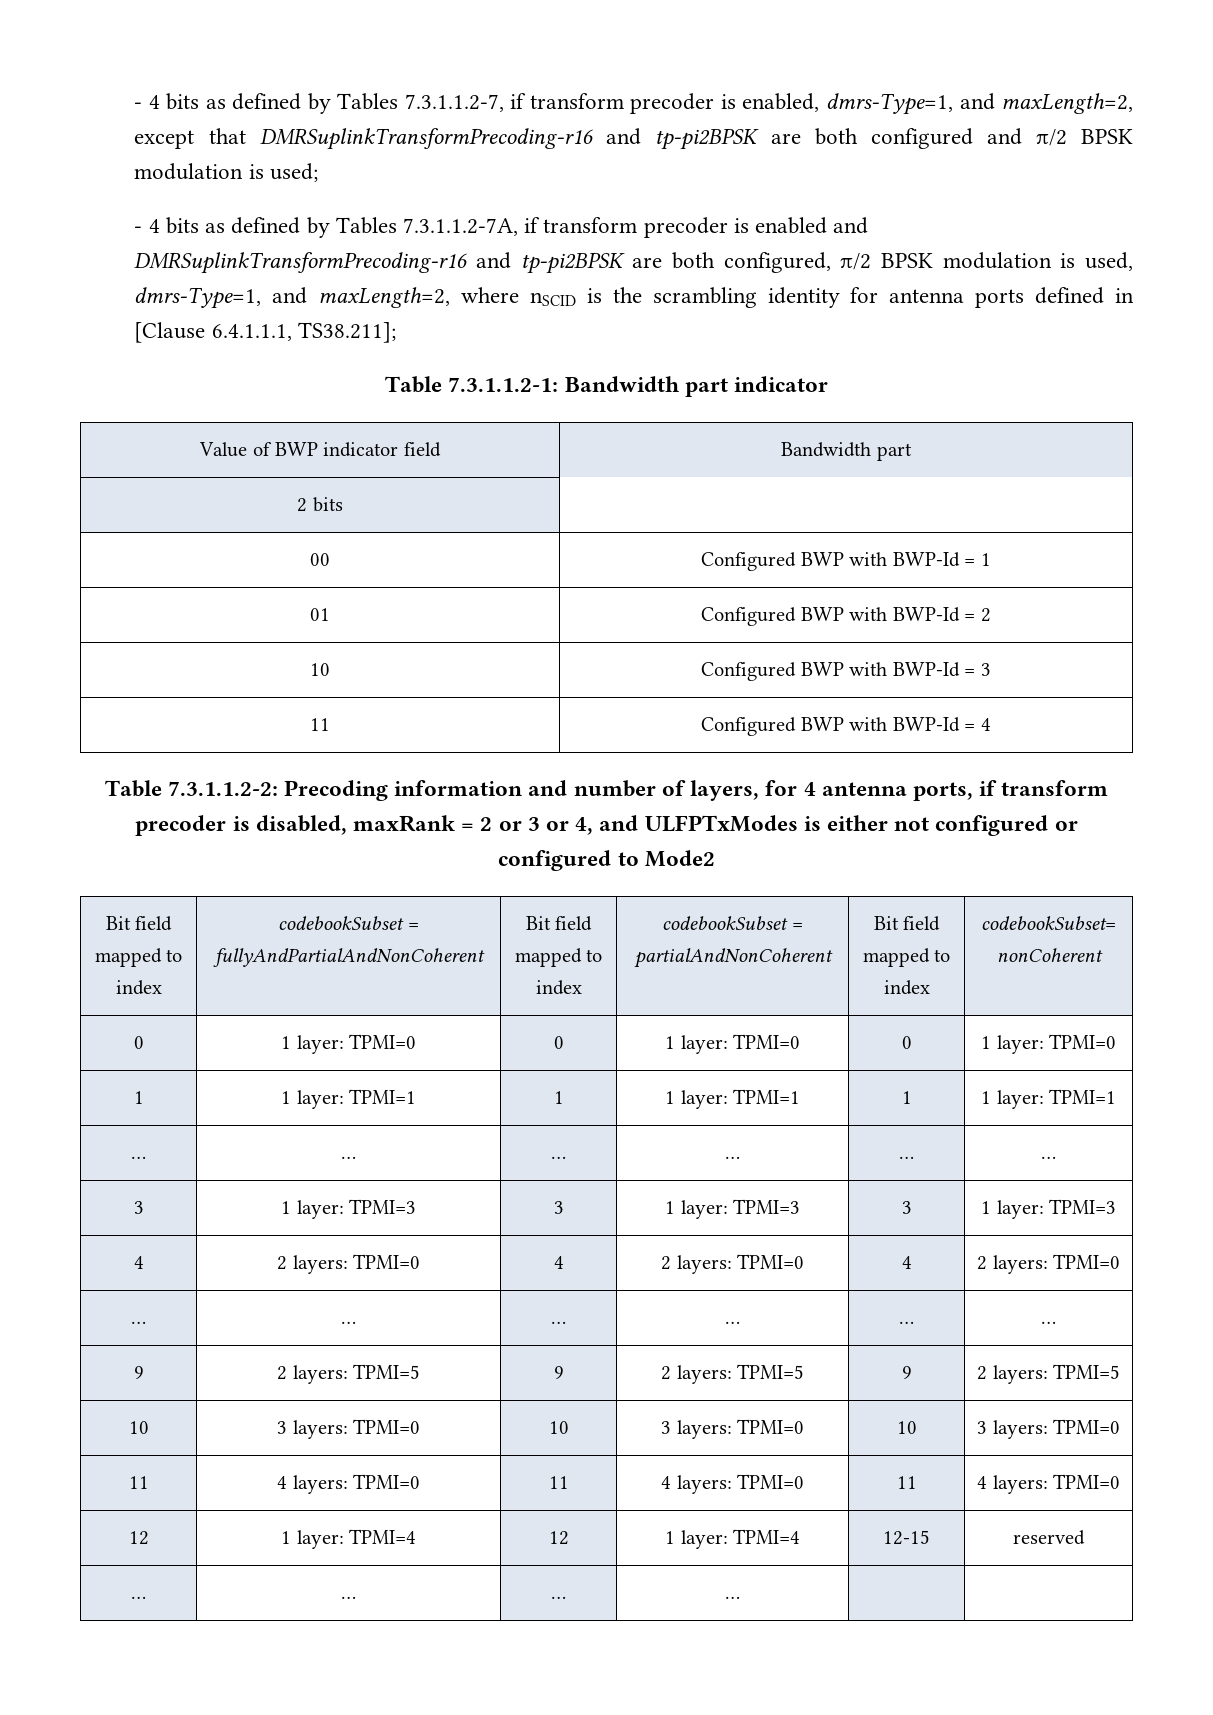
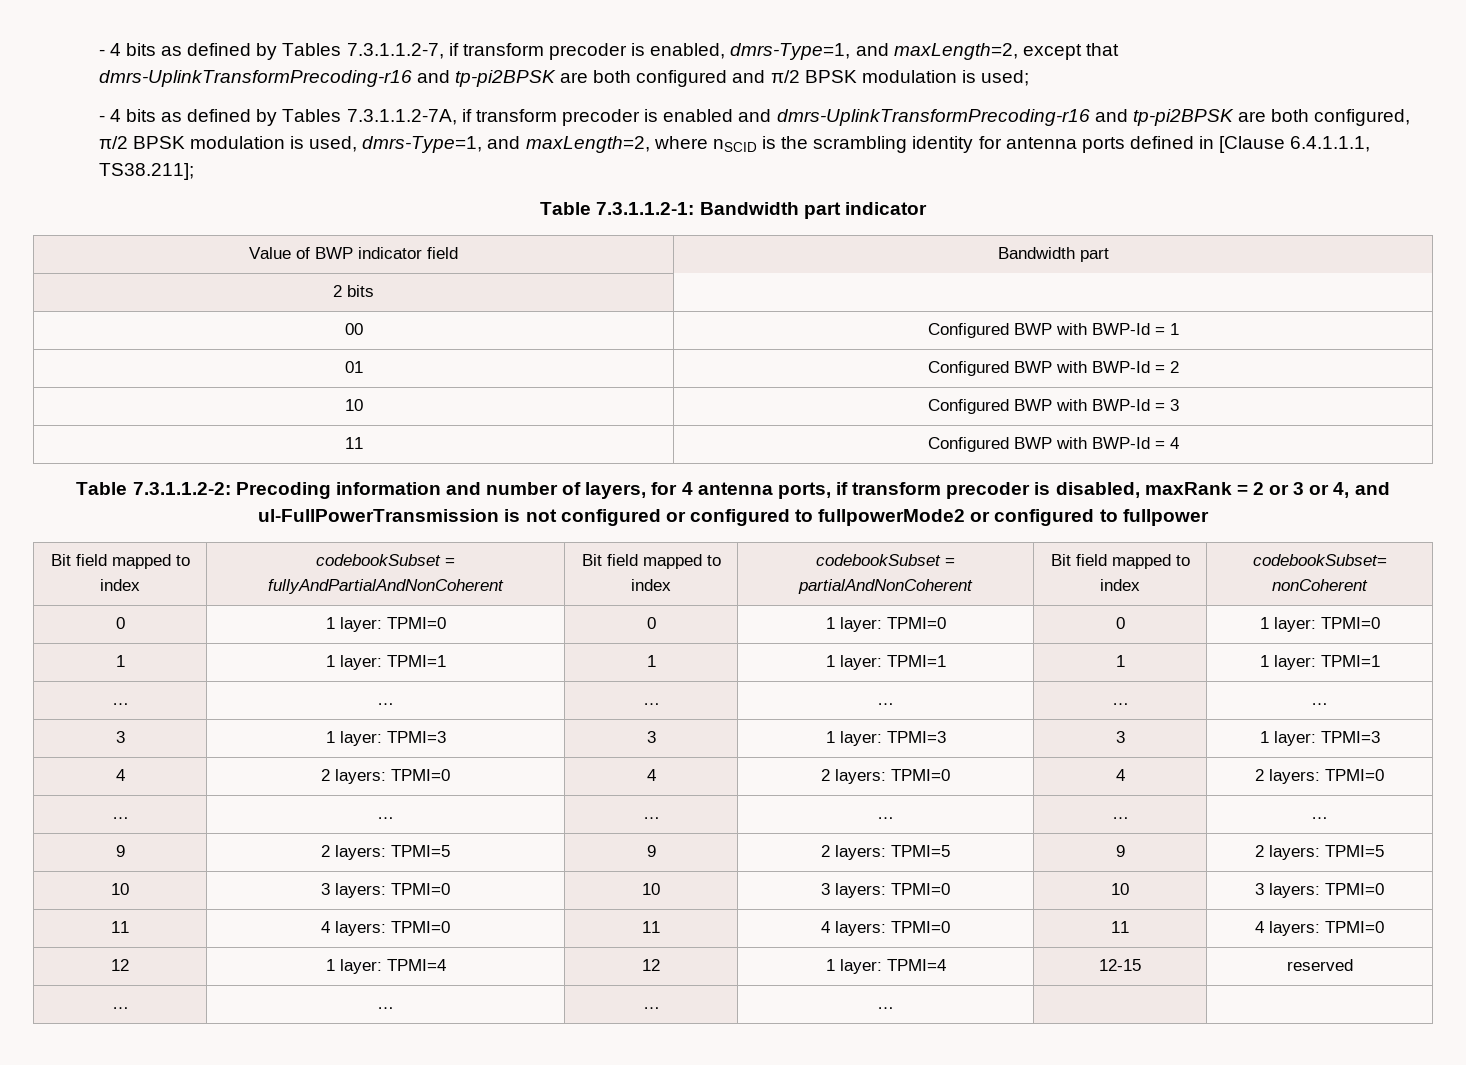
[259,128,593,150] DMRSuplinkTransformPrecoding-r16 -> [98,70,412,87] dmrs-UplinkTransformPrecoding-r16
[134,252,468,274] DMRSuplinkTransformPrecoding-r16 -> [776,109,1090,126] dmrs-UplinkTransformPrecoding-r16
[644,815,889,832] ULFPTxModes is either -> [258,509,521,522] ul-FullPowerTransmission is
[644,850,715,867] Mode2 -> [818,509,1209,526] fullpowerMode2 or configured to fullpower

